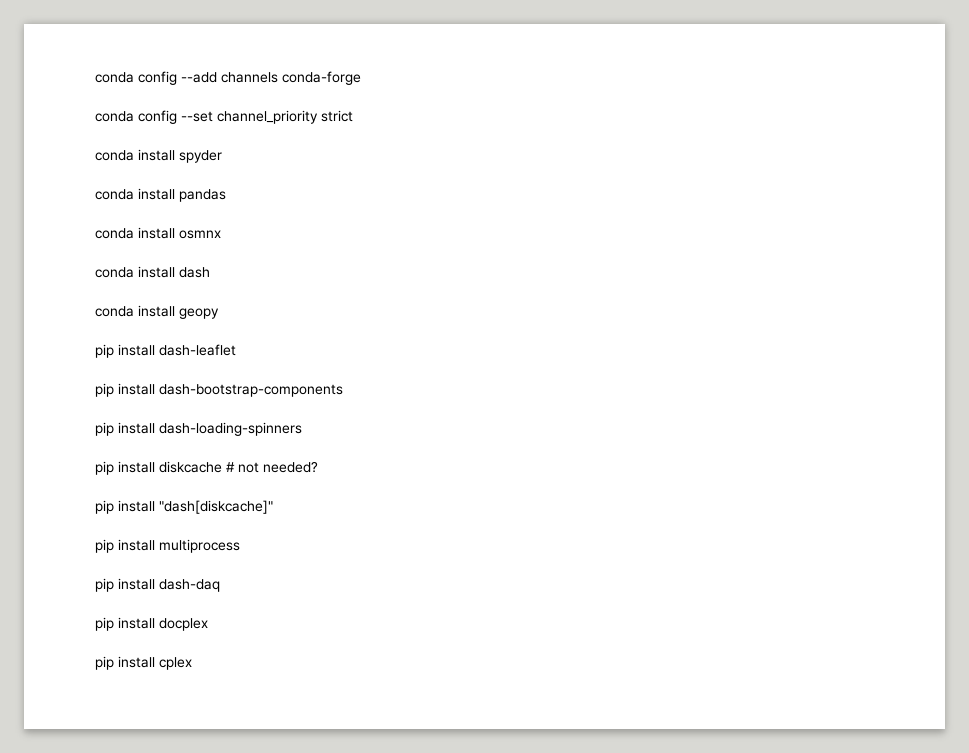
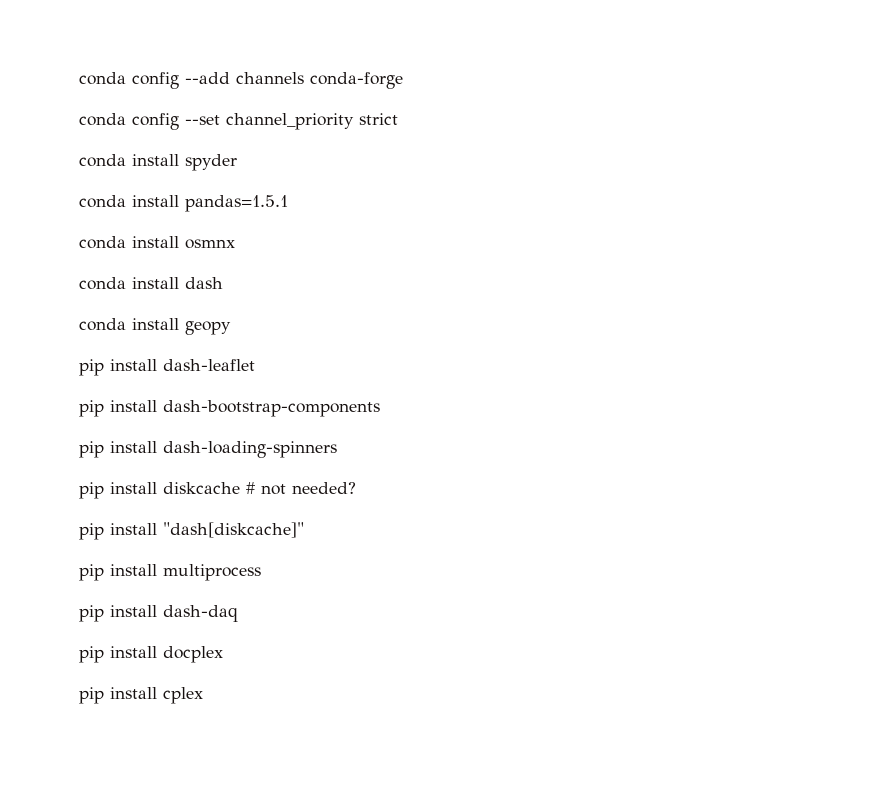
[179,189,226,202] pandas -> [185,195,288,212] pandas=1.5.1

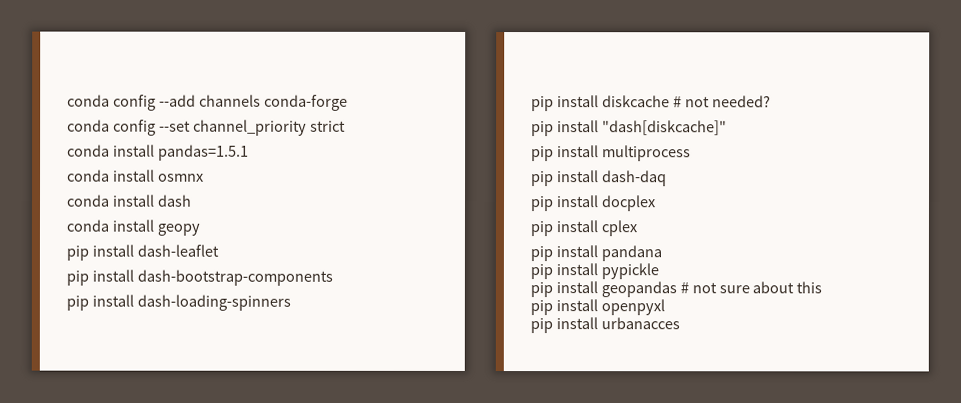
[79,154,237,171] // conda install spyder -> (346, 126) none
(203, 695) none -> [530,245,662,262] [530,263,659,280] [530,281,823,298] [530,299,665,316] [530,317,680,334] // pip install pandana // pip install pypickle // pip install geopandas # not sure about this // pip install openpyxl // pip install urbanacces

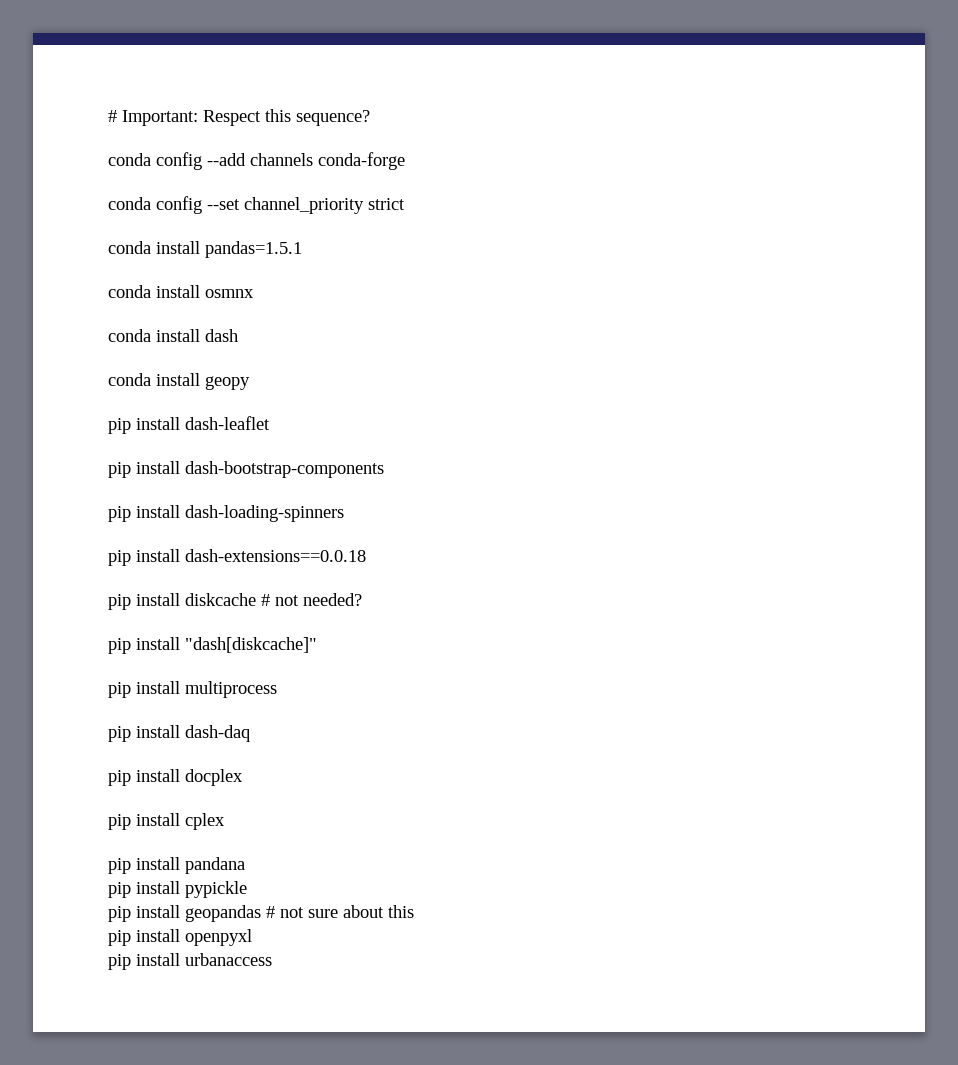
(67, 100) none -> [108,109,370,126] # Important: Respect this sequence? //
(291, 302) none -> [108,549,366,566] // pip install dash-extensions==0.0.18
[600,317,680,330] urbanacces -> [185,953,272,966] urbanaccess

